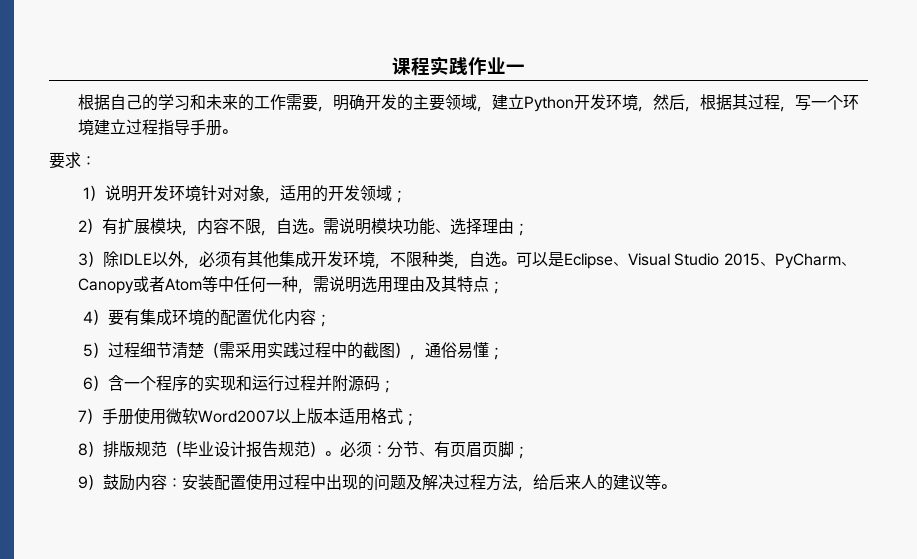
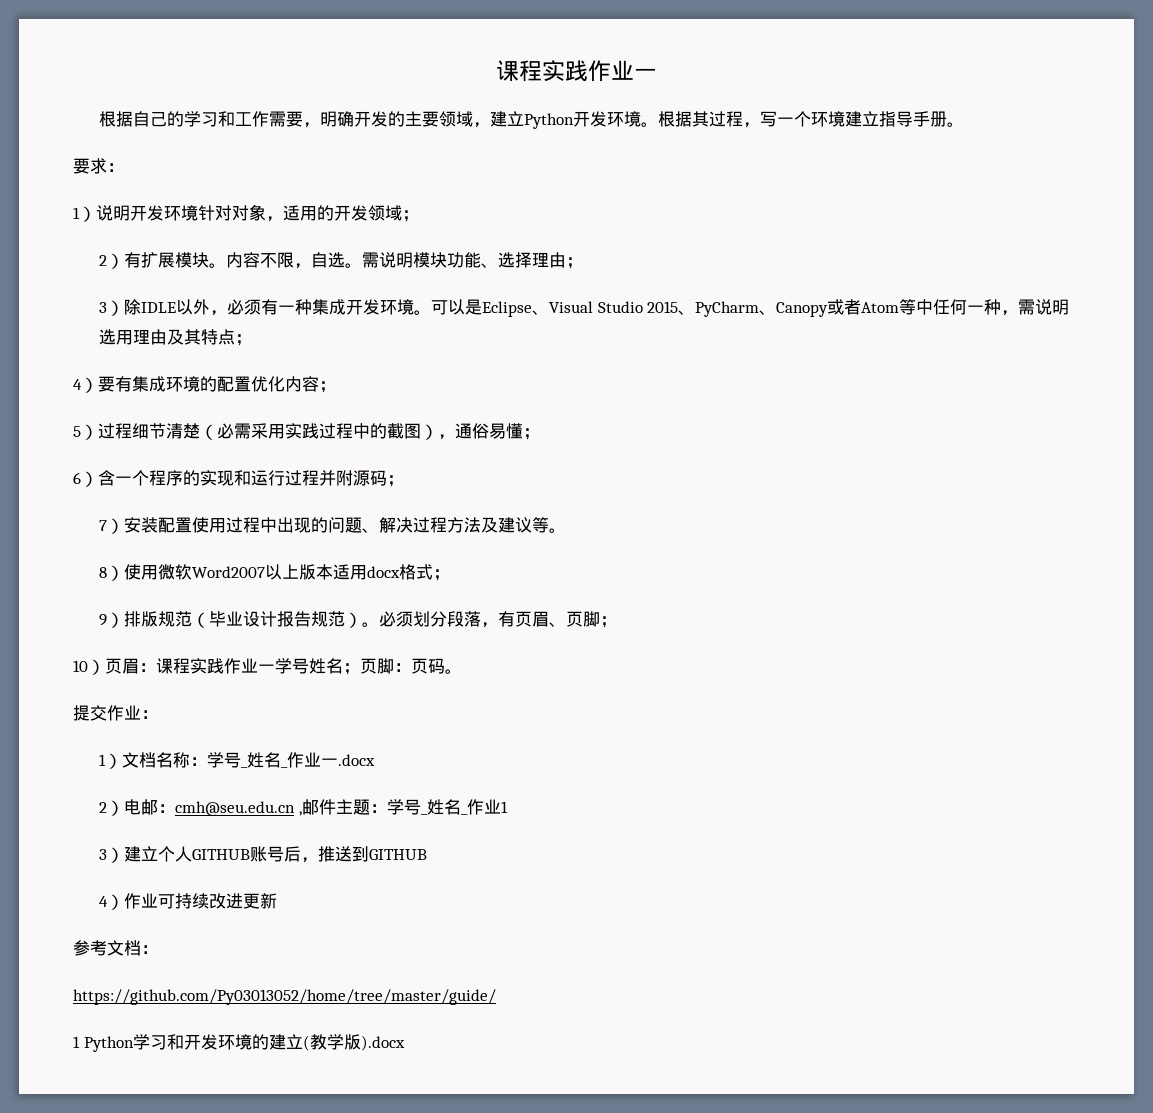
[206,94,255,111] 未来的 -> (236, 119) none
[638,94,701,112] ，然后， -> [641,122,659,127] 。
[126,119,159,135] 过程 -> (880, 118) none
[182,230,198,236] ， -> [209,263,227,268] 。
[247,251,280,268] 其他 -> [278,299,313,315] 一种
[375,251,502,269] ，不限种类，自选 -> (415, 307) none
(219, 350) none -> [217,423,234,439] 必
[102,408,135,425] 手册 -> [124,517,567,533] [99,565,125,581] 安装配置使用过程中出现的问题、解决过程方法及建议等。 // 8）
(372, 417) none -> [367,566,401,578] docx
[78,443,89,456] 8 -> [99,614,108,626] 9
[372,441,530,459] [78,474,677,492] ：分节、有页眉页脚； // 9）鼓励内容：安装配置使用过程中出现的问题及解决过程方法，给后来人的建议等。 -> [413,611,618,628] [73,658,462,675] [73,705,158,721] [99,752,376,769] [99,799,508,816] [99,846,428,863] [99,893,278,910] [73,940,158,956] [73,989,496,1005] [73,1034,405,1052] 划分段落，有页眉、页脚； // 10）页眉：课程实践作业一学号姓名；页脚：页码。 // 提交作业： // 1）文档名称：学号_姓名_作业一.docx // 2）电邮：cmh@seu.edu.cn ,邮件主题：学号_姓名_作业1 // 3）建立个人GITHUB账号后，推送到GITHUB // 4）作业可持续改进更新 // 参考文档： // https://github.com/Py03013052/home/tree/master/guide/ // 1 Python学习和开发环境的建立(教学版).docx

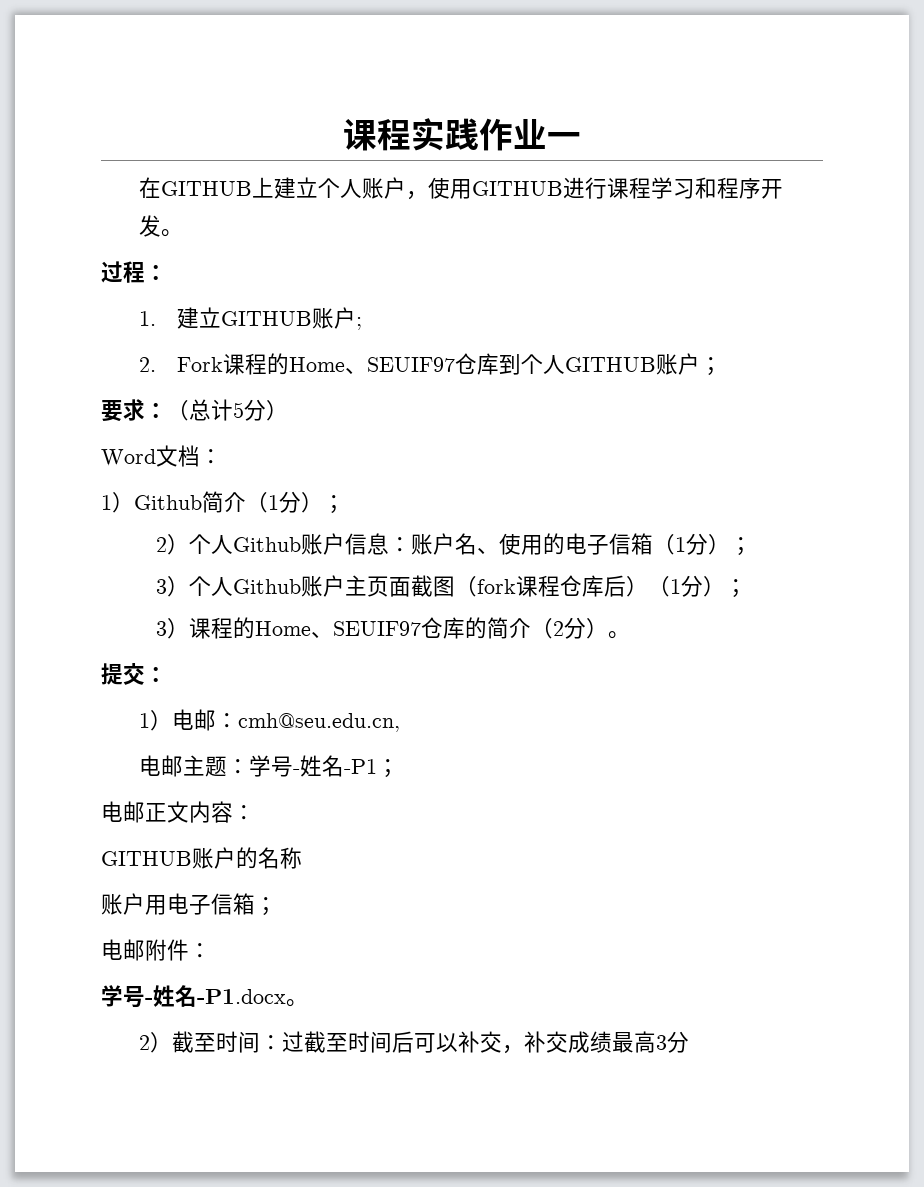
[99,111,965,129] [73,158,124,174] [73,204,419,222] [99,252,584,269] [99,299,1070,317] [99,329,253,346] [73,376,336,393] [73,423,540,440] [73,470,404,487] [99,517,567,534] [99,564,451,581] [99,611,618,628] [73,658,445,675] 根据自己的学习和工作需要，明确开发的主要领域，建立Python开发环境。根据其过程，写一个环境建立指导手册。 // 要求： // 1）说明开发环境针对对象，适用的开发领域； // 2）有扩展模块。内容不限，自选。需说明模块功能、选择理由； // 3）除IDLE以外，必须有一种集成开发环境。可以是Eclipse、Visual Studio 2015、PyCharm、Canopy或者Atom等中任何一种，需说明选用理由及其特点； // 4）要有集成环境的配置优化内容； // 5）过程细节清楚（必需采用实践过程中的截图），通俗易懂； // 6）含一个程序的实现和运行过程并附源码； // 7）安装配置使用过程中出现的问题、解决过程方法及建议等。 // 8）使用微软Word2007以上版本适用docx格式； // 9）排版规范（毕业设计报告规范）。必须划分段落，有页眉、页脚； // 10）页眉：课程实践作业一学号姓名；页脚：页码 -> [139,177,784,200] [139,215,184,237] [101,261,167,283] [139,307,363,330] [139,353,723,376] [101,399,288,422] [101,445,222,467] [101,491,345,514] [155,533,752,556] [155,575,747,598] [155,617,608,639] 在GITHUB上建立个人账户，使用GITHUB进行课程学习和程序开发。 // 过程： // 1.建立GITHUB账户; // 2. Fork课程的Home、SEUIF97仓库到个人GITHUB账户； // 要求：（总计5分） // Word文档： // 1）Github简介（1分）； // 2）个人Github账户信息：账户名、使用的电子信箱（1分）； // 3）个人Github账户主页面截图（fork课程仓库后）（1分）； // 3）课程的Home、SEUIF97仓库的简介（2分）
[107,705,158,721] [99,752,376,769] [99,799,508,816] [99,846,428,863] [99,893,278,910] [73,940,158,956] [73,989,496,1005] [73,1034,405,1052] 作业： // 1）文档名称：学号_姓名_作业一.docx // 2）电邮：cmh@seu.edu.cn ,邮件主题：学号_姓名_作业1 // 3）建立个人GITHUB账号后，推送到GITHUB // 4）作业可持续改进更新 // 参考文档： // https://github.com/Py03013052/home/tree/master/guide/ // 1 Python学习和开发环境的建立(教学版).docx -> [145,666,167,682] [139,709,401,732] [139,755,400,778] [101,801,255,823] [101,847,302,869] [101,893,277,916] [101,939,211,961] [101,985,308,1008] [139,1031,690,1054] ： // 1）电邮：cmh@seu.edu.cn, // 电邮主题：学号-姓名-P1； // 电邮正文内容： // GITHUB账户的名称 // 账户用电子信箱； // 电邮附件： // 学号-姓名-P1.docx。 // 2）截至时间：过截至时间后可以补交，补交成绩最高3分

